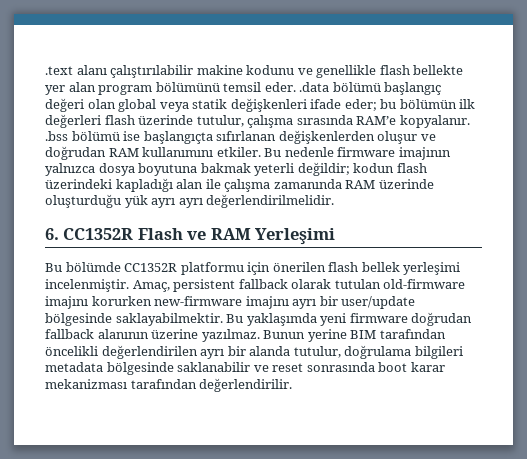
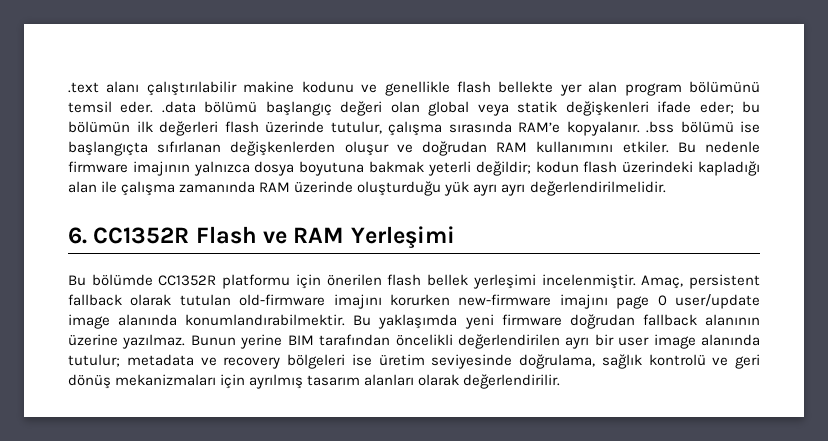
[292,296,416,309] [45,313,223,326] ayrı bir user/update bölgesinde saklayabilmektir. -> [616,294,760,309] [68,314,346,329] page 0 user/update image alanında konumlandırabilmektir.
[249,345,463,359] [45,362,445,375] [45,379,197,389] alanda tutulur, doğrulama bilgileri metadata bölgesinde saklanabilir ve reset sonrasında boot karar mekanizması tarafından -> [618,334,760,349] [68,354,760,369] [68,374,460,389] user image alanında tutulur; metadata ve recovery bölgeleri ise üretim seviyesinde doğrulama, sağlık kontrolü ve geri dönüş mekanizmaları için ayrılmış tasarım alanları olarak

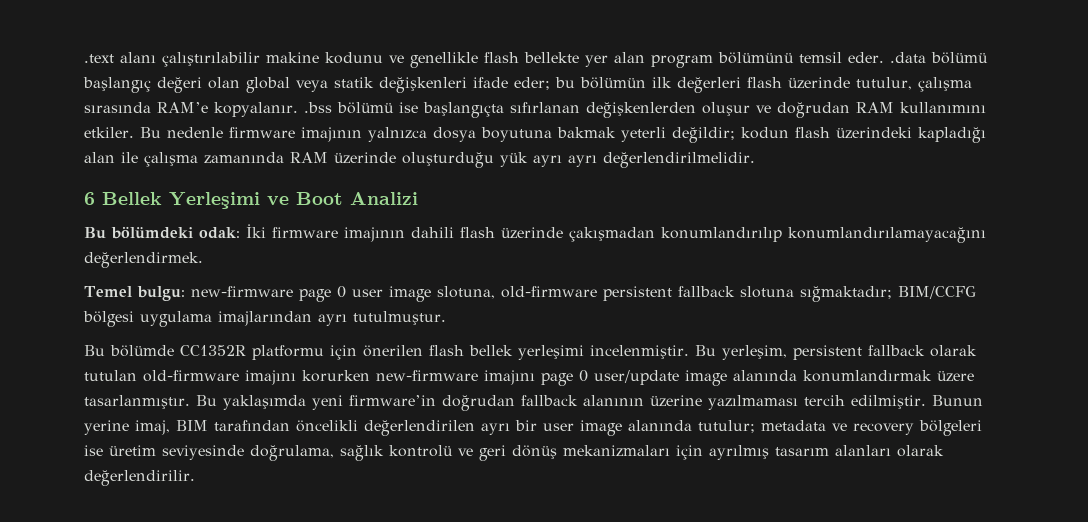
[68,226,455,249] 6. CC1352R Flash ve RAM Yerleşimi -> [84,192,418,209] [84,224,986,243] [84,252,203,268] [84,286,976,302] [83,311,446,327] 6 Bellek Yerleşimi ve Boot Analizi // Bu bölümdeki odak: İki firmware imajının dahili flash üzerinde çakışmadan konumlandırılıp konumlandırılamayacağını değerlendirmek. // Temel bulgu: new-firmware page 0 user image slotuna, old-firmware persistent fallback slotuna sığmaktadır; BIM/CCFG bölgesi uygulama imajlarından ayrı tutulmuştur.
[641,275,684,289] Amaç, -> [694,345,787,360] Bu yerleşim,
[185,314,346,326] konumlandırabilmektir. -> [803,370,974,382] [84,395,190,409] konumlandırmak üzere tasarlanmıştır.
[501,314,562,326] firmware -> [348,395,436,406] firmware’in
[122,334,186,349] yazılmaz. -> [707,395,926,410] yazılmaması tercih edilmiştir.
(283, 341) none -> [135,420,170,435] imaj,

